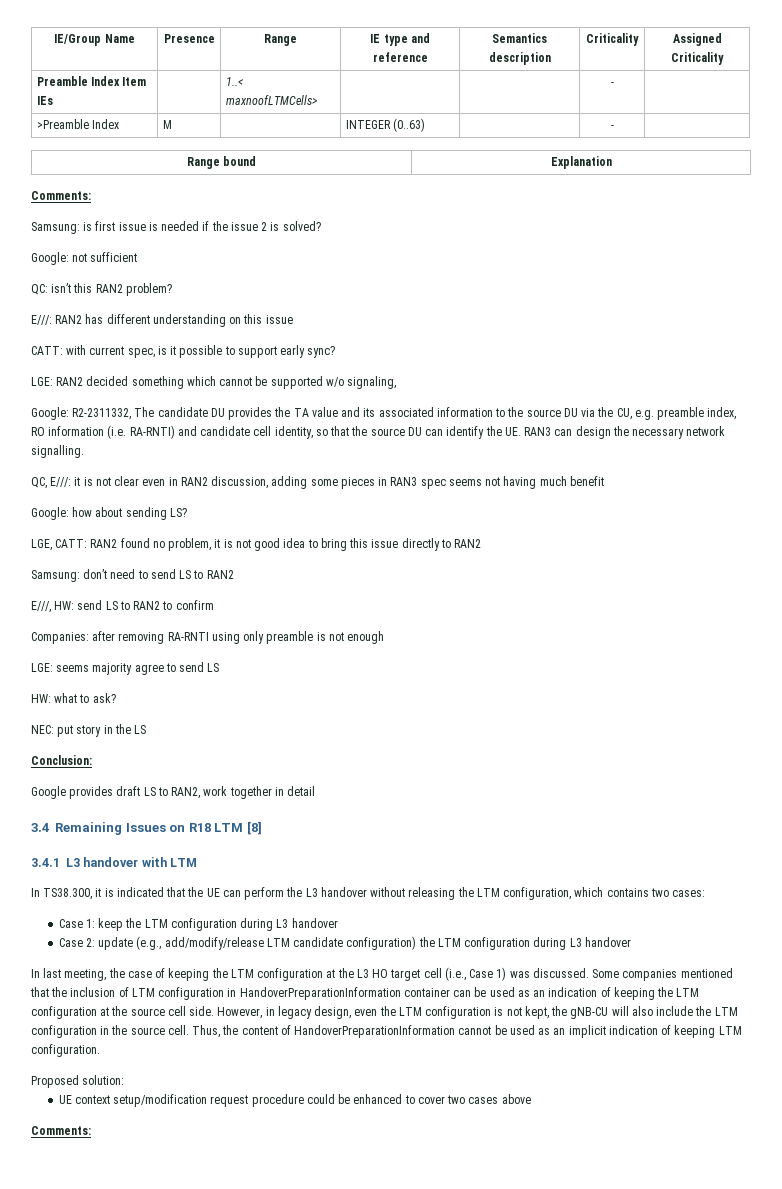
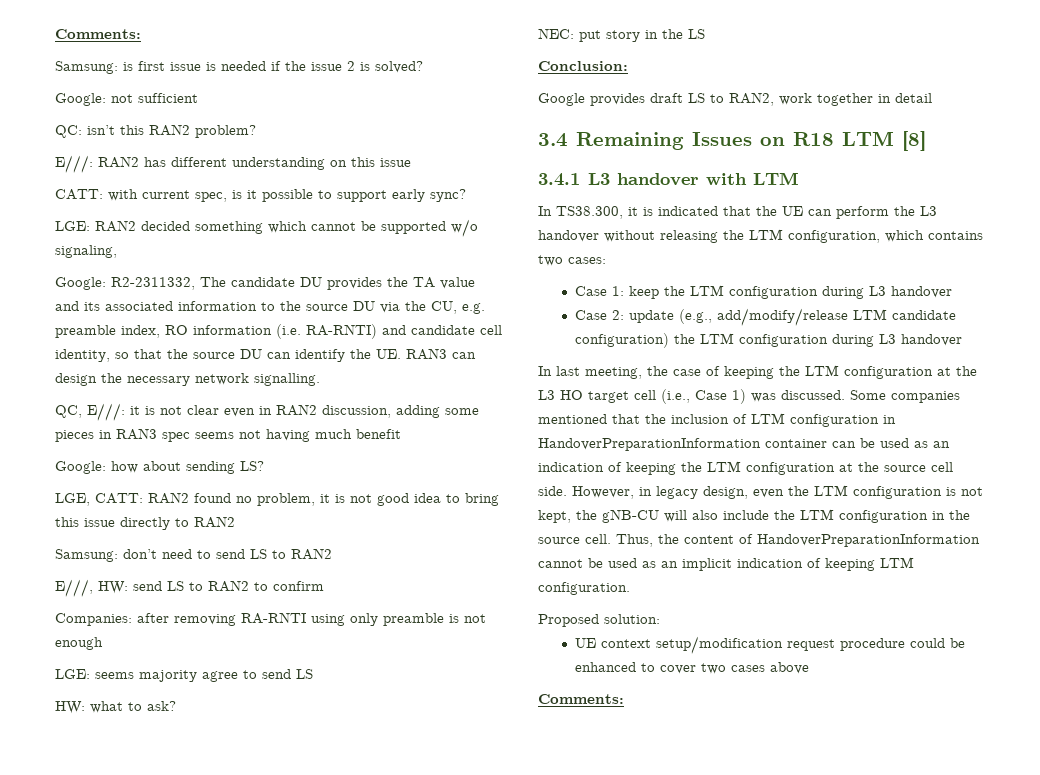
[54,34,135,46] [163,34,215,43] [264,34,297,46] [370,33,430,46] [372,52,428,62] [492,33,547,43] [488,52,551,65] [586,33,639,46] [672,33,722,46] [671,52,724,65] [36,76,147,86] [36,96,53,105] [225,77,243,86] [225,95,317,105] [610,82,614,86] [36,119,119,129] [162,120,172,129] [345,118,425,132] [610,125,614,129] [186,156,257,169] [550,156,612,169] IE/Group Name | Presence | Range | IE type and reference | Semantics description | Criticality | Assigned Criticality // Preamble Index Item IEs | | 1..< maxnoofLTMCells> | | | - | // >Preamble Index | M | | INTEGER (0..63) | | - | // Range bound | Explanation // -> (55, 34) none

